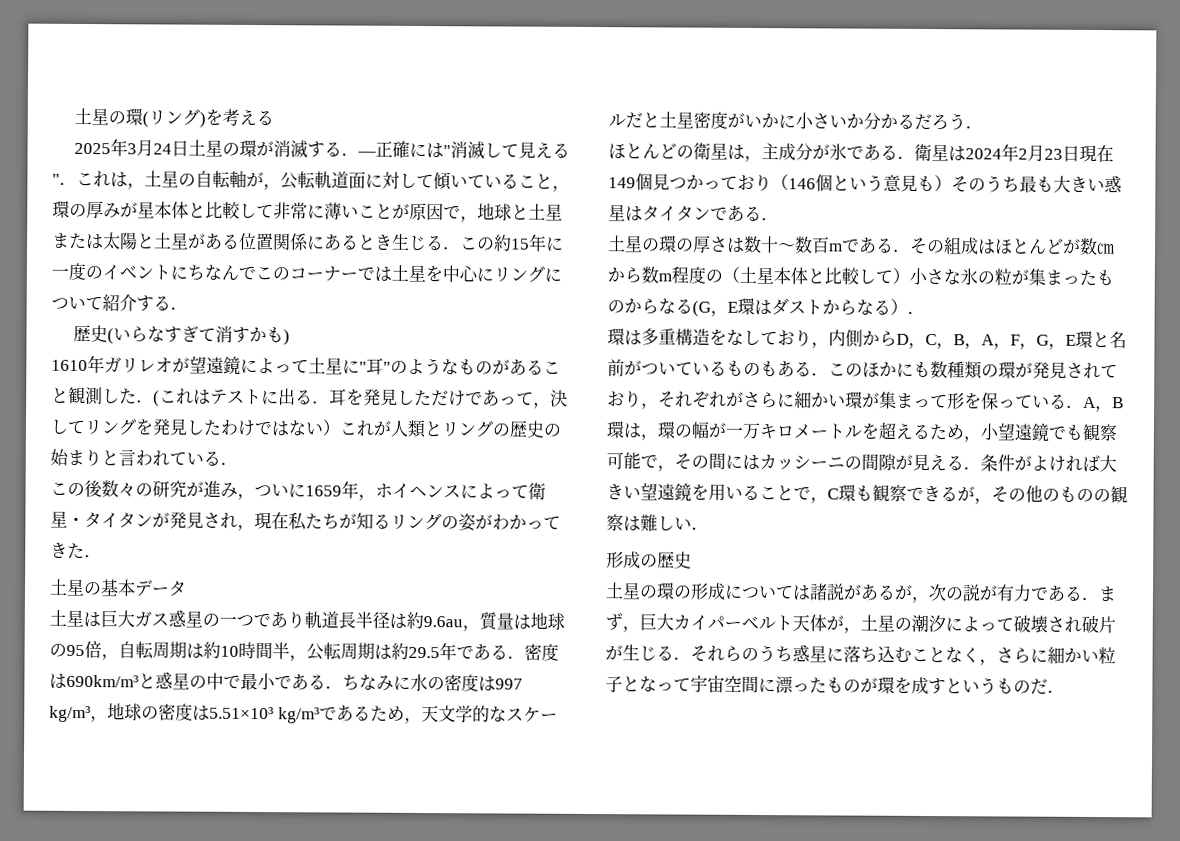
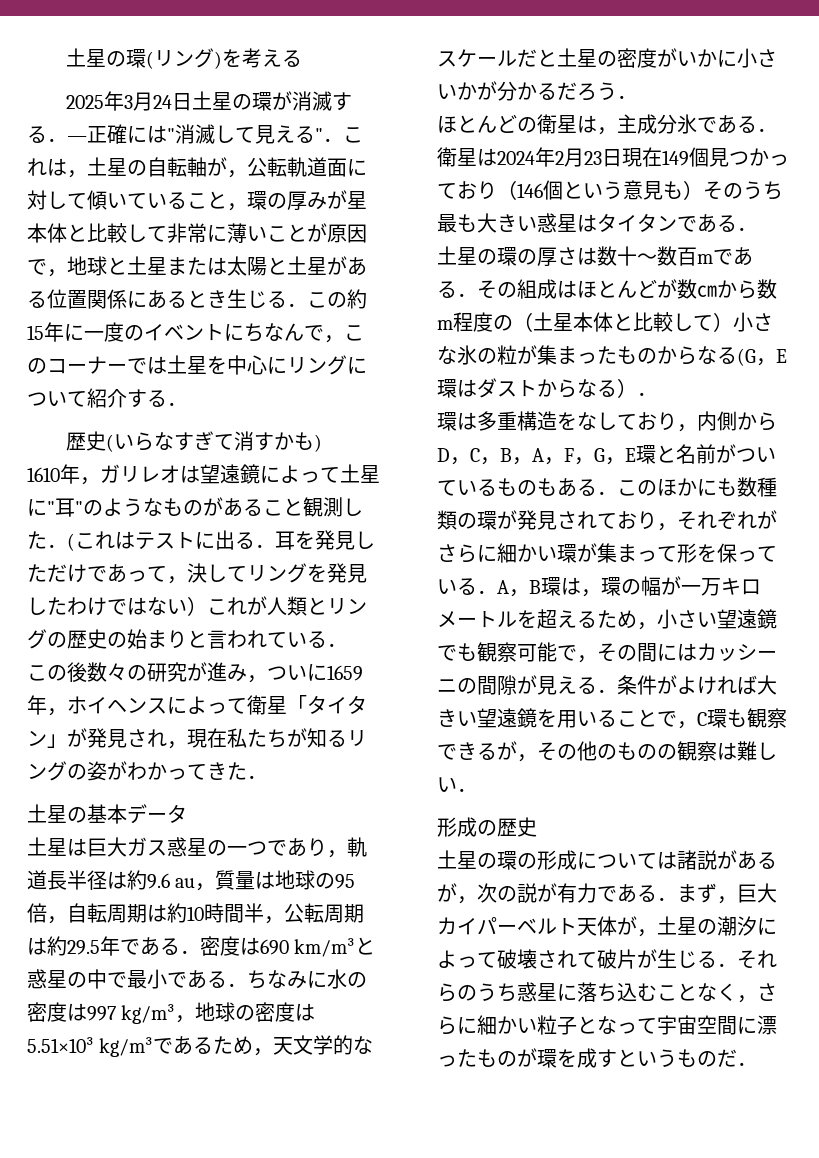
(256, 273) none -> [324,335,344,343] ，
(105, 364) none -> [80,477,100,485] ，
[172,357,190,373] が -> [180,465,200,483] は
[67,512,153,529] ・タイタン -> [287,695,367,714] [27,730,67,748] 「タイタン」
(305, 620) none -> [327,850,347,858] ，
[423,616,463,628] 9.6au -> [147,873,196,889] 9.6 au
[66,674,139,688] 690km/m³ -> [260,938,356,957] 690 km/m³
(694, 120) none -> [597,51,617,67] の
(864, 121) none -> [477,81,497,100] が
[812,144,830,160] が -> (677, 124) none
(999, 432) none -> [677,610,717,628] さい
(1082, 624) none -> [577,952,597,968] て

